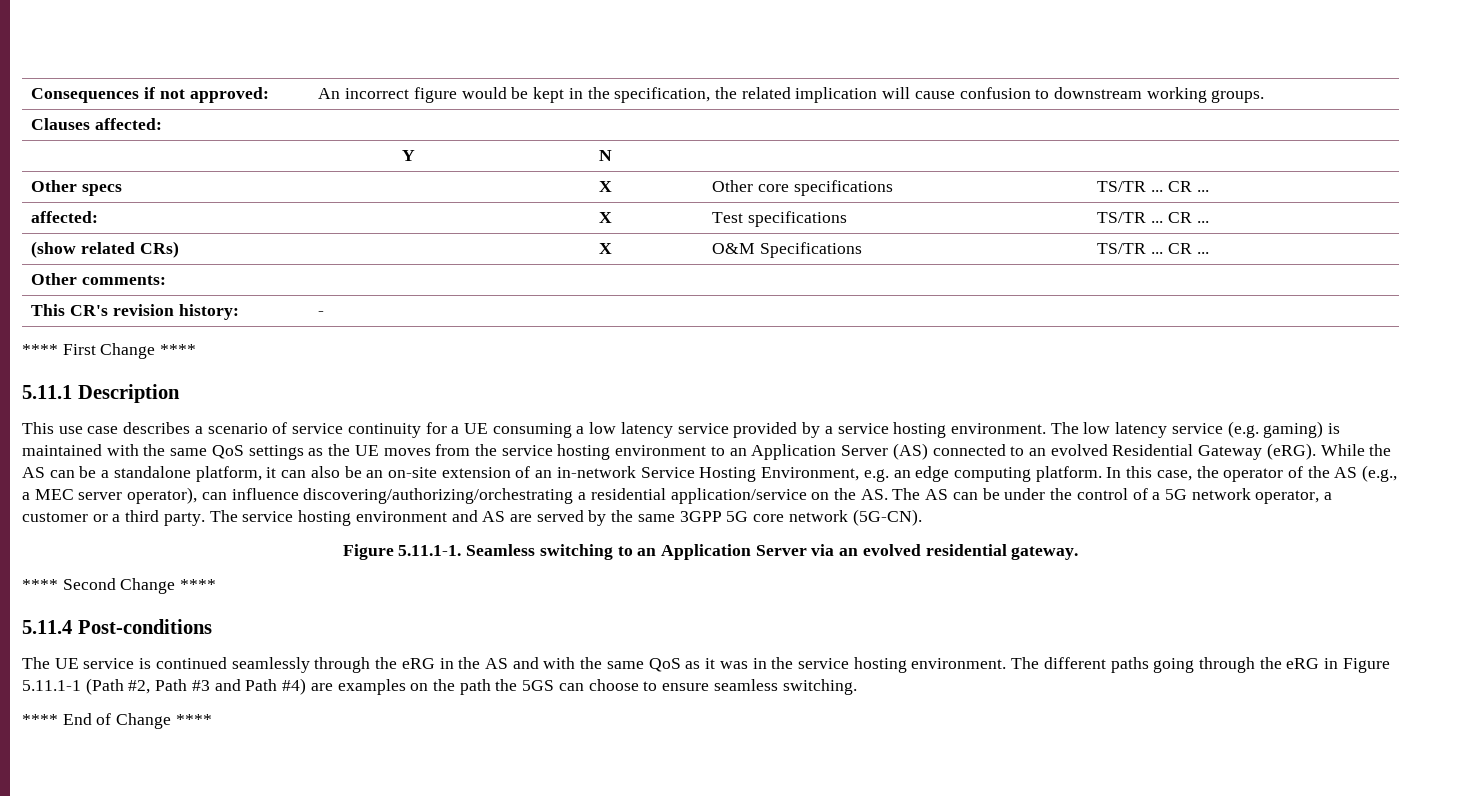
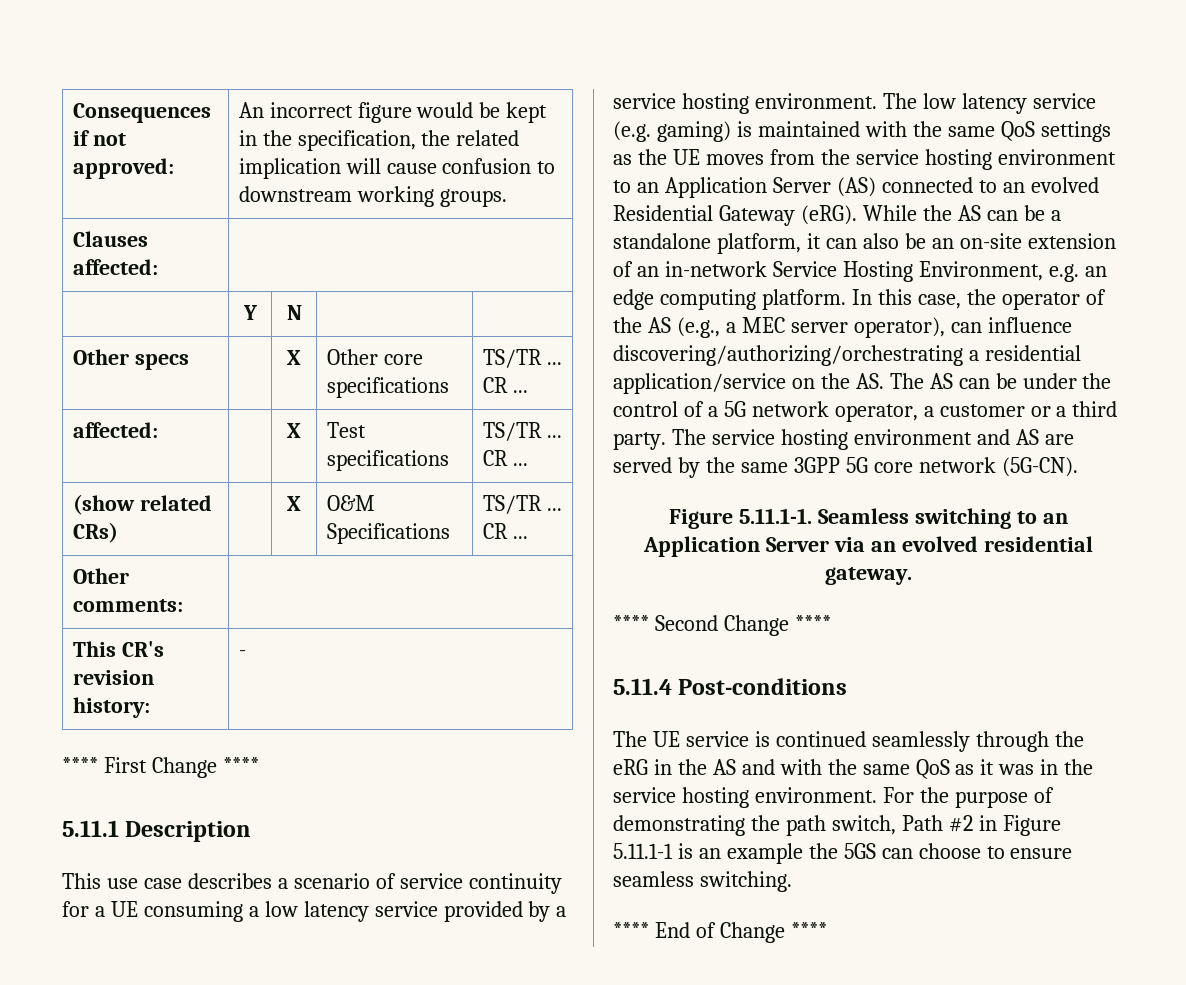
[1011,657,1390,673] [22,678,491,695] The different paths going through the eRG in Figure 5.11.1-1 (Path #2, Path #3 and Path #4) are examples on the path -> [882,787,1054,808] [613,815,1061,836] [613,843,803,864] For the purpose of demonstrating the path switch, Path #2 in Figure 5.11.1-1 is an example

